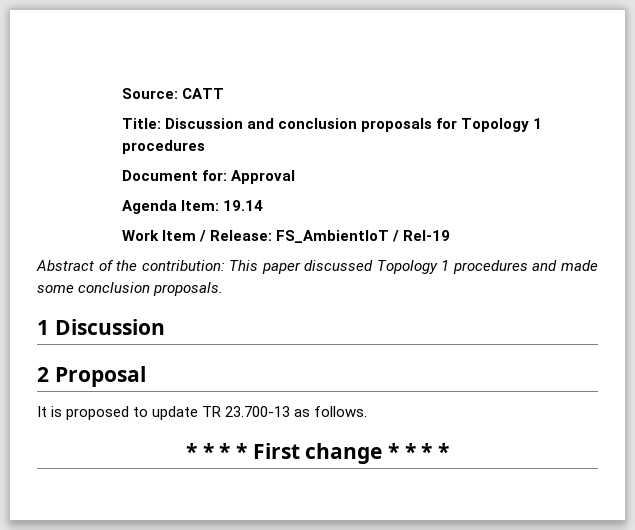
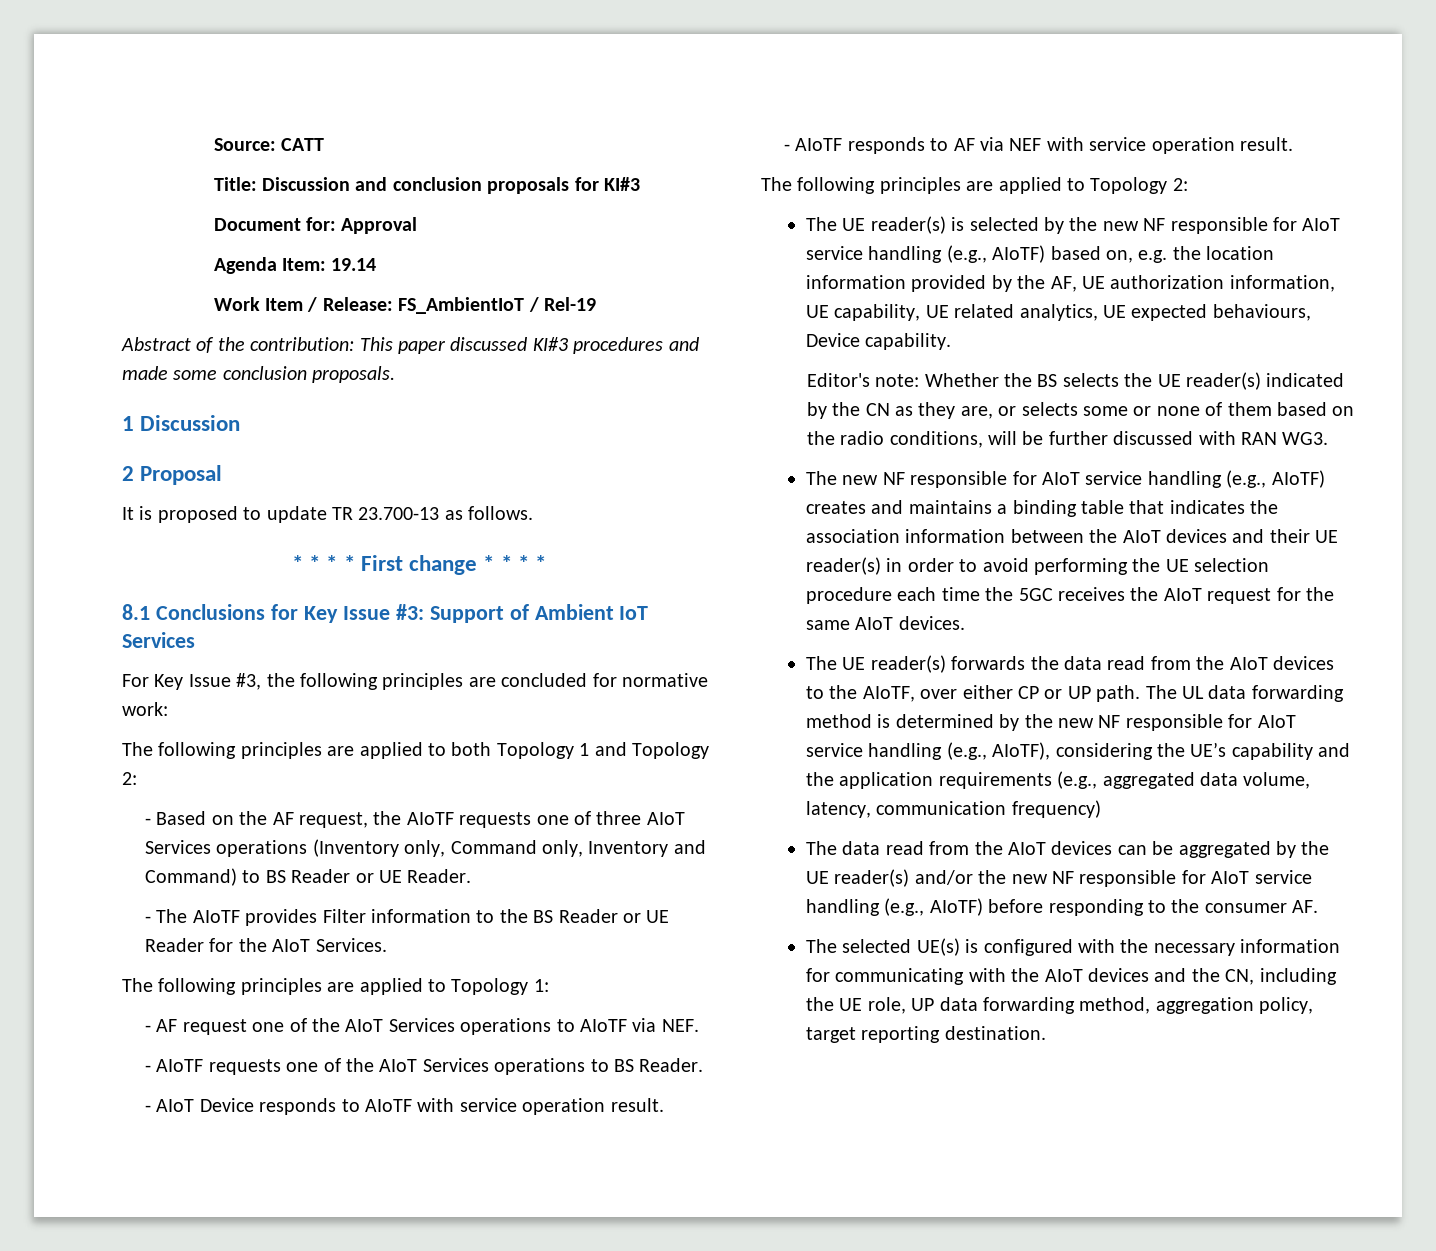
[461,118,543,132] [122,140,206,154] Topology 1 procedures -> [604,177,641,191] KI#3
[376,260,450,274] Topology 1 -> [532,337,568,351] KI#3
(450, 451) none -> [122,604,649,623] [122,632,195,648] [122,673,708,690] [122,702,168,716] [122,742,709,759] [122,772,137,785] [144,811,685,828] [144,839,706,857] [144,868,472,886] [144,909,670,926] [144,938,387,952] [122,978,549,995] [144,1018,699,1035] [144,1058,704,1075] [144,1098,664,1115] [783,137,1293,154] [761,177,1188,194] [805,216,1341,234] [805,245,1275,263] [805,275,1335,292] [805,304,1311,321] [805,333,952,350] [806,372,1345,390] [806,402,1355,419] [806,431,1329,448] [805,470,1325,488] [805,500,1279,517] [805,529,1339,543] [805,557,1270,575] [805,587,1334,604] [805,616,965,630] [805,655,1334,673] [805,685,1344,702] [805,714,1296,731] [805,742,1351,760] [805,771,1311,789] [805,800,1101,818] [805,841,1330,858] [805,869,1312,887] [805,898,1319,916] [805,938,1341,956] [805,968,1337,985] [805,997,1314,1014] [805,1026,1046,1043] // 8.1 Conclusions for Key Issue #3: Support of Ambient IoT Services // For Key Issue #3, the following principles are concluded for normative work: // The following principles are applied to both Topology 1 and Topology 2: // - Based on the AF request, the AIoTF requests one of three AIoT Services operations (Inventory only, Command only, Inventory and Command) to BS Reader or UE Reader. // - The AIoTF provides Filter information to the BS Reader or UE Reader for the AIoT Services. // The following principles are applied to Topology 1: // - AF request one of the AIoT Services operations to AIoTF via NEF. // - AIoTF requests one of the AIoT Services operations to BS Reader. // - AIoT Device responds to AIoTF with service operation result. // - AIoTF responds to AF via NEF with service operation result. // The following principles are applied to Topology 2: // The UE reader(s) is selected by the new NF responsible for AIoT service handling (e.g., AIoTF) based on, e.g. the location information provided by the AF, UE authorization information, UE capability, UE related analytics, UE expected behaviours, Device capability. // Editor's note: Whether the BS selects the UE reader(s) indicated by the CN as they are, or selects some or none of them based on the radio conditions, will be further discussed with RAN WG3. // The new NF responsible for AIoT service handling (e.g., AIoTF) creates and maintains a binding table that indicates the association information between the AIoT devices and their UE reader(s) in order to avoid performing the UE selection procedure each time the 5GC receives the AIoT request for the same AIoT devices. // The UE reader(s) forwards the data read from the AIoT devices to the AIoTF, over either CP or UP path. The UL data forwarding method is determined by the new NF responsible for AIoT service handling (e.g., AIoTF), considering the UE’s capability and the application requirements (e.g., aggregated data volume, latency, communication frequency) // The data read from the AIoT devices can be aggregated by the UE reader(s) and/or the new NF responsible for AIoT service handling (e.g., AIoTF) before responding to the consumer AF. // The selected UE(s) is configured with the necessary information for communicating with the AIoT devices and the CN, including the UE role, UP data forwarding method, aggregation policy, target reporting destination.

